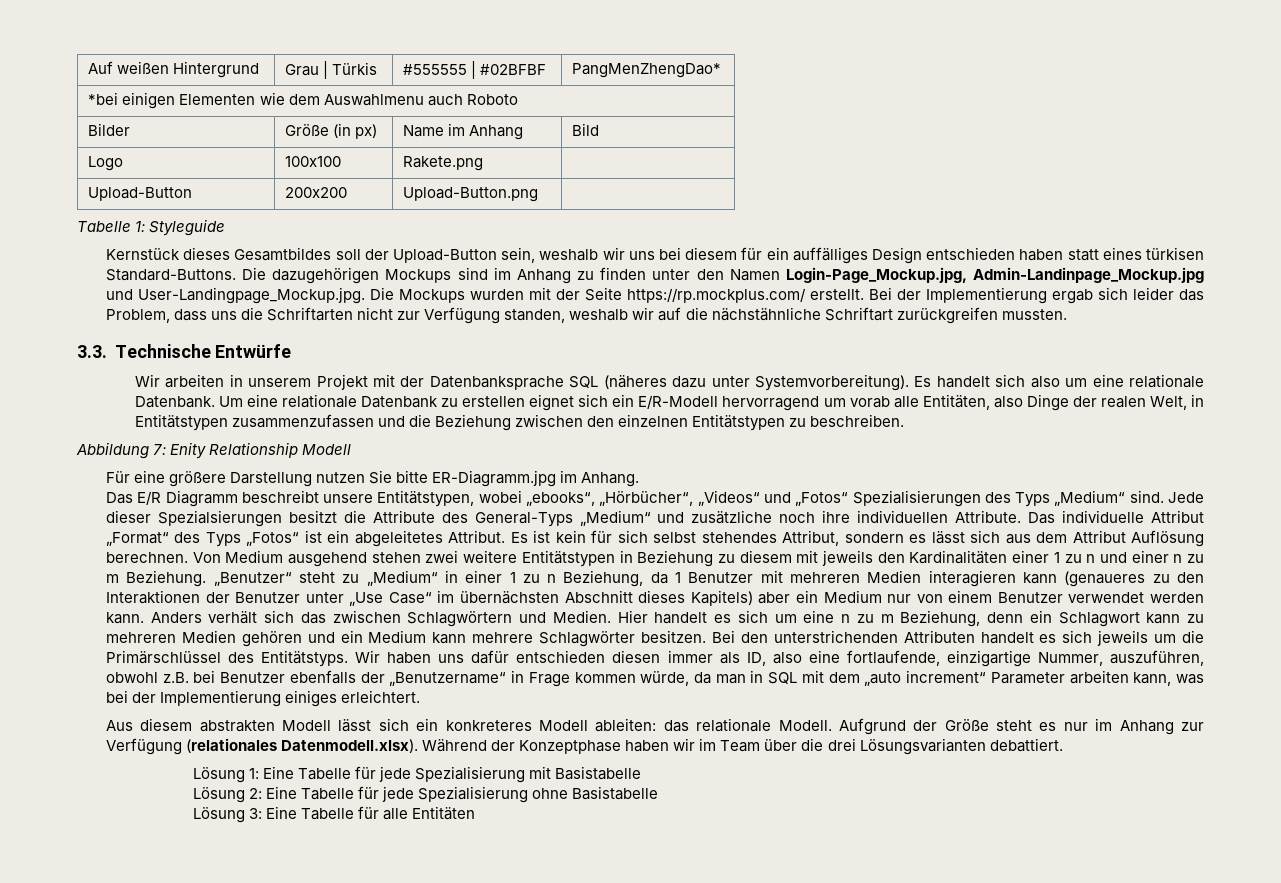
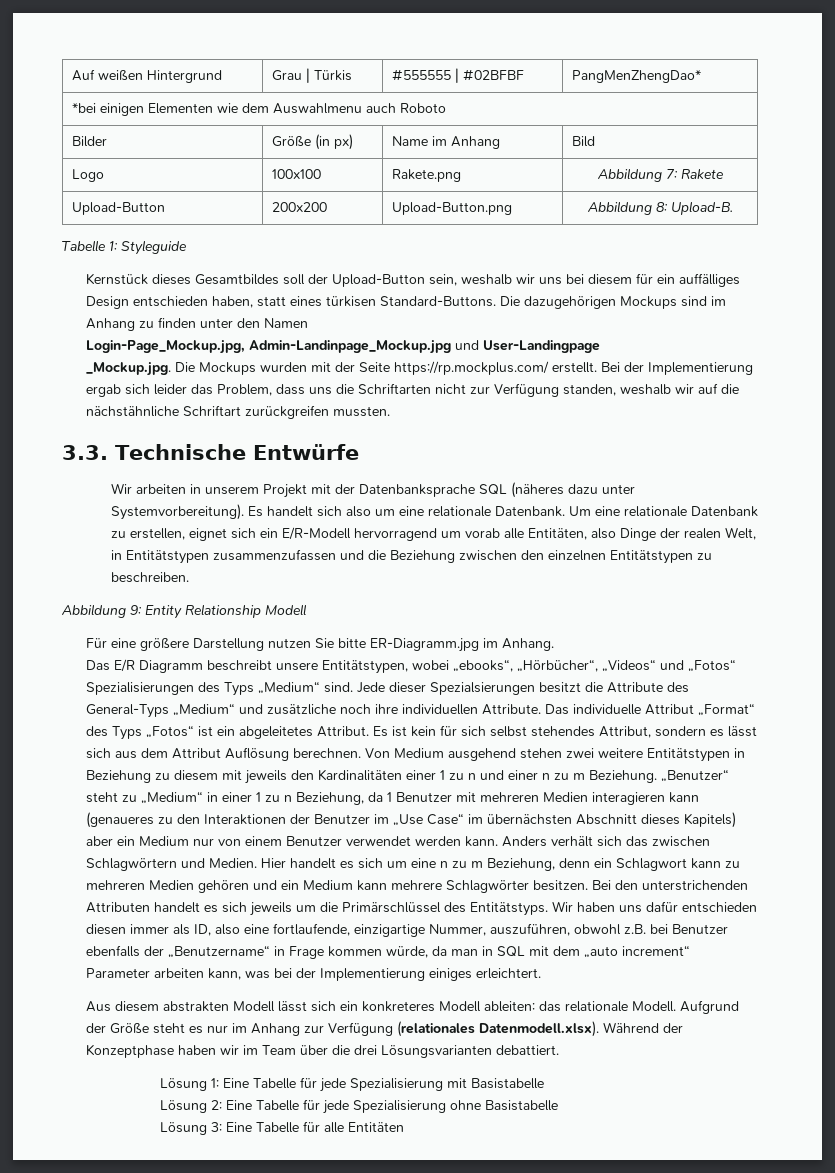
(484, 163) none -> [596,168,724,182] Abbildung 7: Rakete
(539, 194) none -> [586,201,733,215] Abbildung 8: Upload-B.
[1019,249,1064,261] haben -> [212,296,254,308] haben,
(780, 275) none -> (309, 323) //
[137,287,365,304] User-Landingpage_Mockup.jpg. -> [483,340,601,353] [86,362,172,376] User-Landingpage // _Mockup.jpg.
[462,396,526,407] erstellen -> [129,528,185,540] erstellen,
[153,442,207,459] 7: Enity -> [130,605,182,619] 9: Entity
[305,592,344,603] unter -> [374,814,390,824] im

